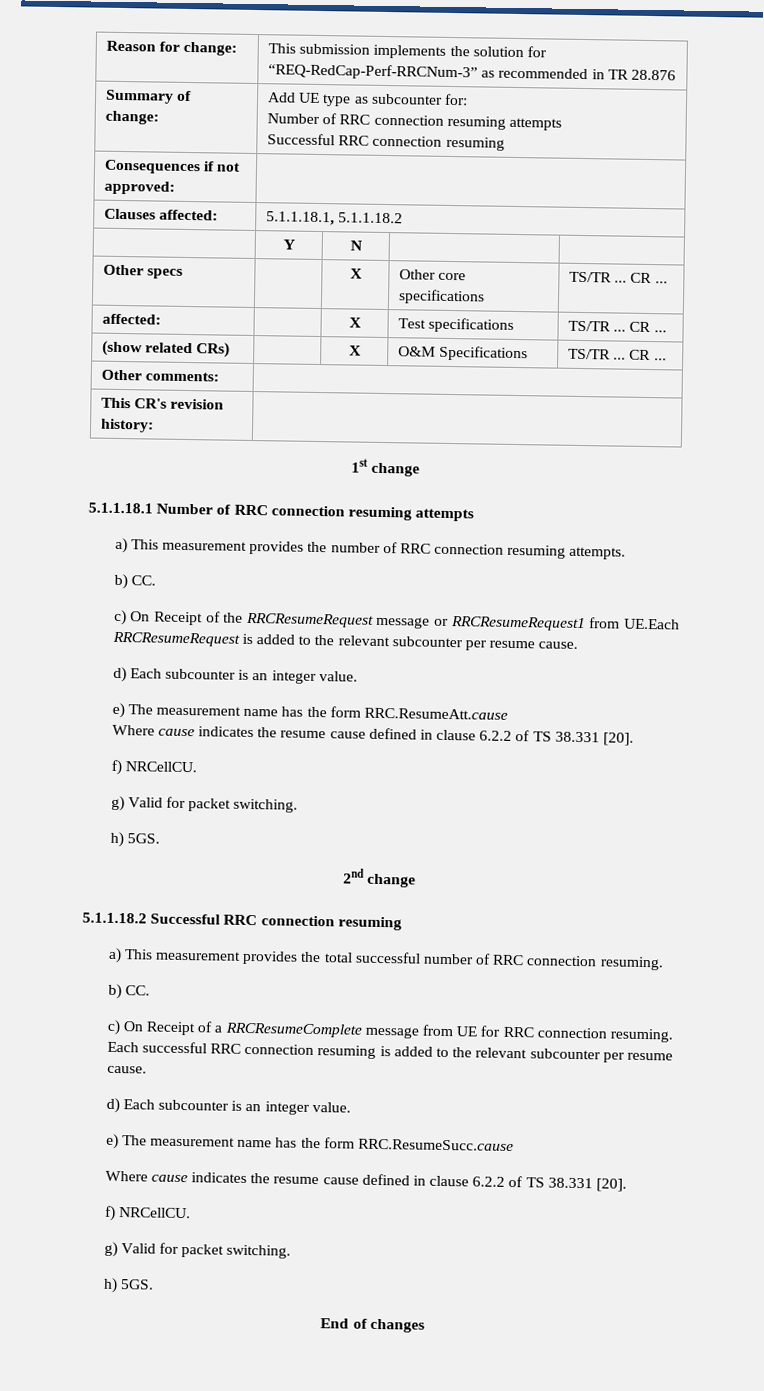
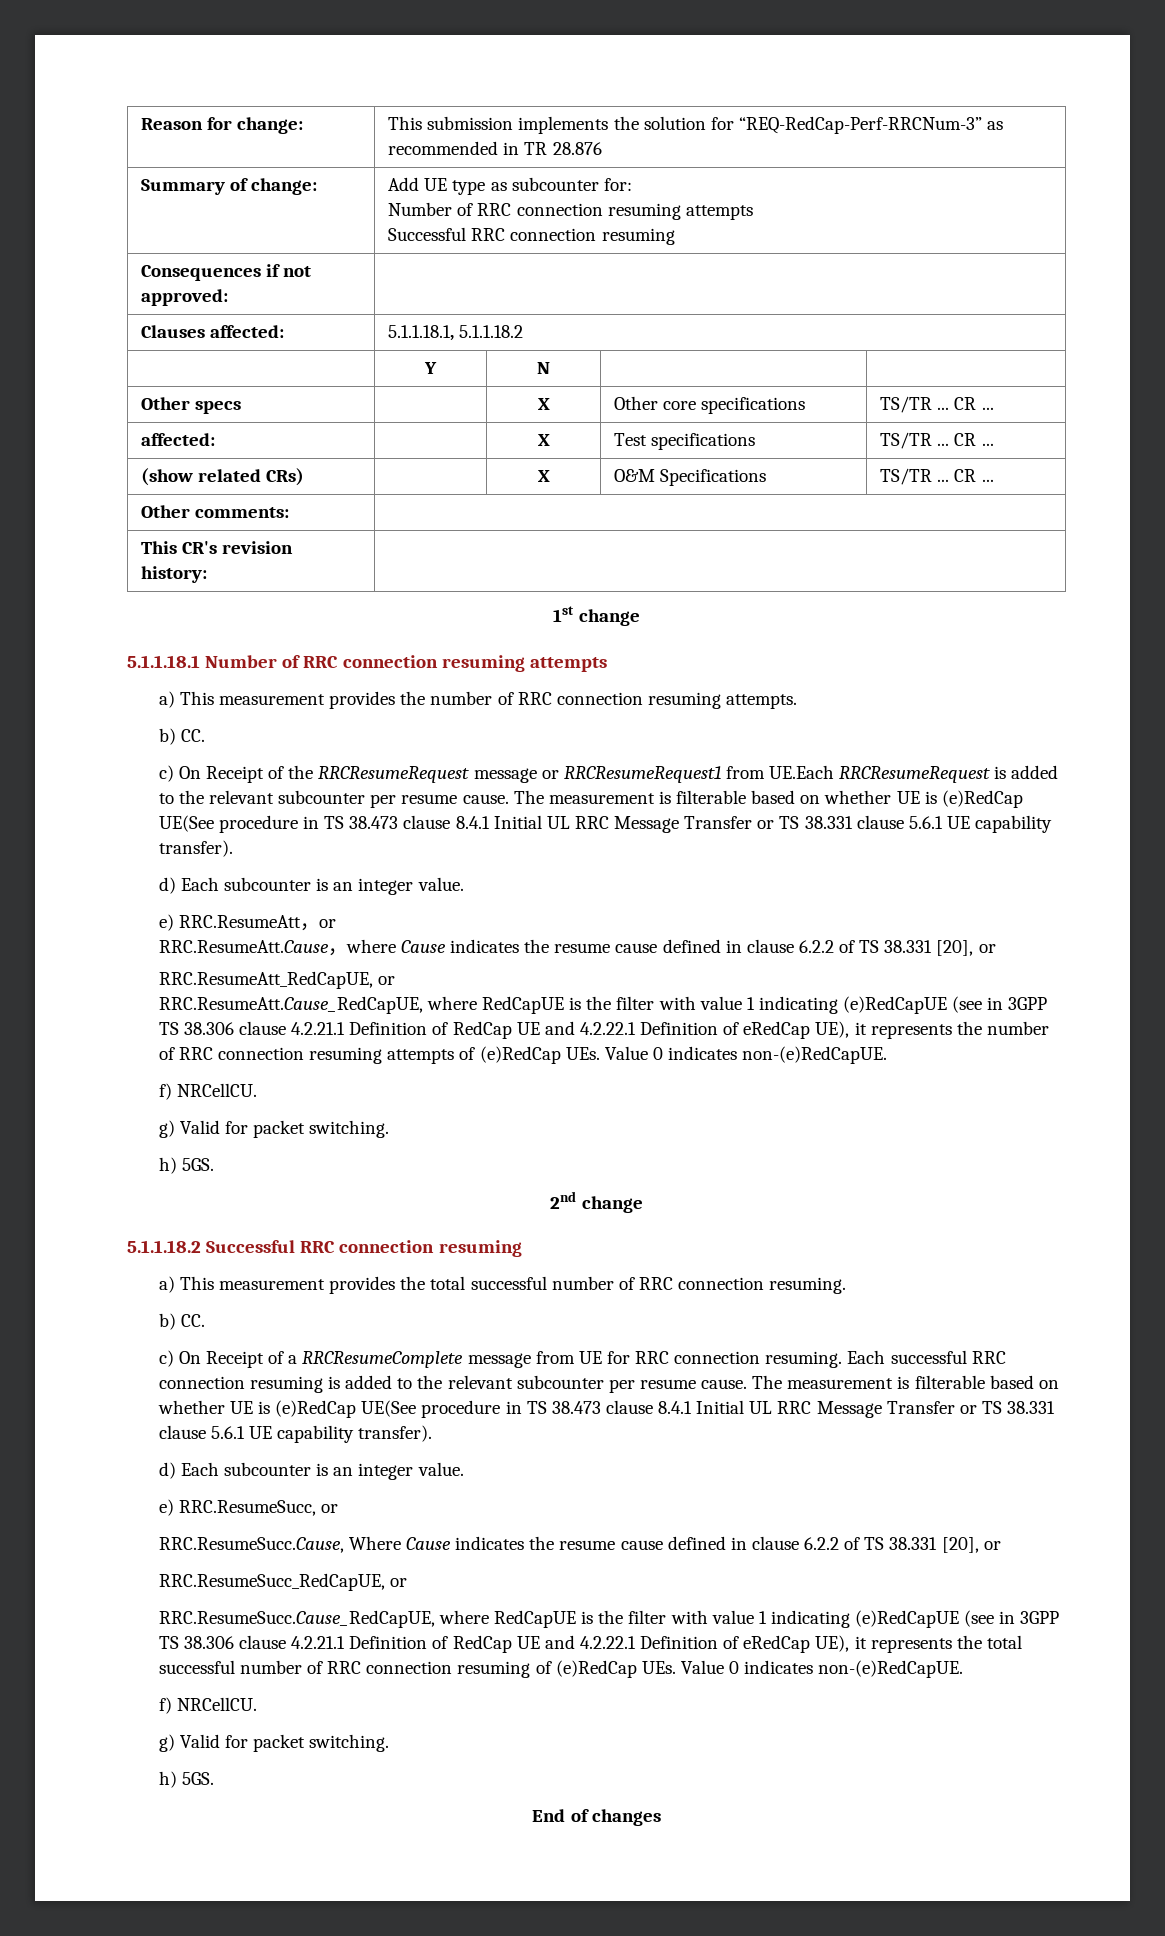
[112,666,358,684] [111,702,508,720] [111,724,195,737] // d) Each subcounter is an integer value. // e) The measurement name has the form RRC.ResumeAtt.cause // Where cause -> [513,790,1023,808] [158,815,1053,833] [158,840,233,857] [158,877,464,895] [158,914,336,931] [158,939,446,956] The measurement is filterable based on whether UE is (e)RedCap UE(See procedure in TS 38.473 clause 8.4.1 Initial UL RRC Message Transfer or TS 38.331 clause 5.6.1 UE capability transfer). // d) Each subcounter is an integer value. // e) RRC.ResumeAtt，or // RRC.ResumeAtt.Cause，where Cause
[603,732,635,746] [20]. -> [936,940,996,956] [158,971,395,989] [158,996,1048,1014] [158,1021,1049,1039] [158,1046,888,1064] [20], or // RRC.ResumeAtt_RedCapUE, or // RRC.ResumeAtt.Cause_RedCapUE, where RedCapUE is the filter with value 1 indicating (e)RedCapUE (see in 3GPP TS 38.306 clause 4.2.21.1 Definition of RedCap UE and 4.2.22.1 Definition of eRedCap UE), it represents the number of RRC connection resuming attempts of (e)RedCap UEs. Value 0 indicates non-(e)RedCapUE.
[105,1097,351,1115] [105,1133,514,1152] [104,1170,188,1183] // d) Each subcounter is an integer value. // e) The measurement name has the form RRC.ResumeSucc.cause // Where cause -> [752,1375,1059,1389] [157,1400,1056,1418] [158,1425,433,1443] [158,1462,464,1480] [158,1499,338,1516] [158,1536,451,1553] The measurement is filterable based on whether UE is (e)RedCap UE(See procedure in TS 38.473 clause 8.4.1 Initial UL RRC Message Transfer or TS 38.331 clause 5.6.1 UE capability transfer). // d) Each subcounter is an integer value. // e) RRC.ResumeSucc, or // RRC.ResumeSucc.Cause, Where Cause
[596,1178,628,1192] [20]. -> [941,1537,1001,1553] [158,1573,407,1591] [158,1610,1060,1628] [158,1635,1022,1653] [158,1660,964,1678] [20], or // RRC.ResumeSucc_RedCapUE, or // RRC.ResumeSucc.Cause_RedCapUE, where RedCapUE is the filter with value 1 indicating (e)RedCapUE (see in 3GPP TS 38.306 clause 4.2.21.1 Definition of RedCap UE and 4.2.22.1 Definition of eRedCap UE), it represents the total successful number of RRC connection resuming of (e)RedCap UEs. Value 0 indicates non-(e)RedCapUE.

